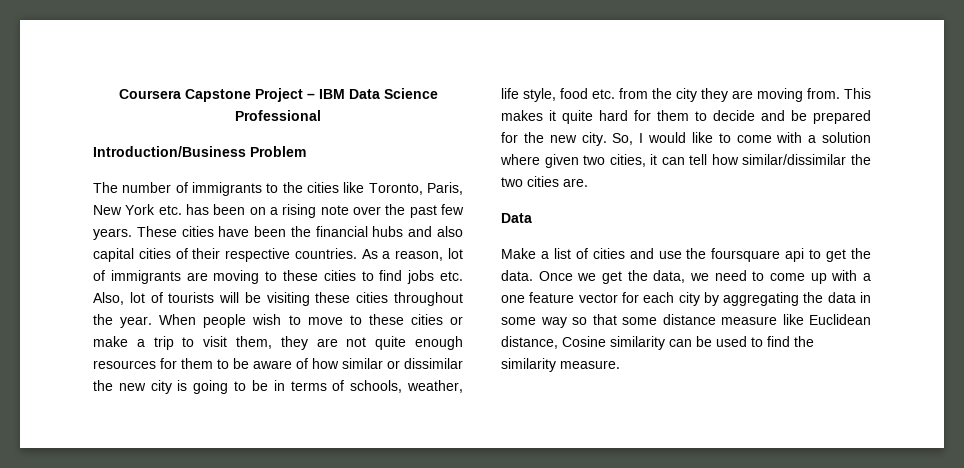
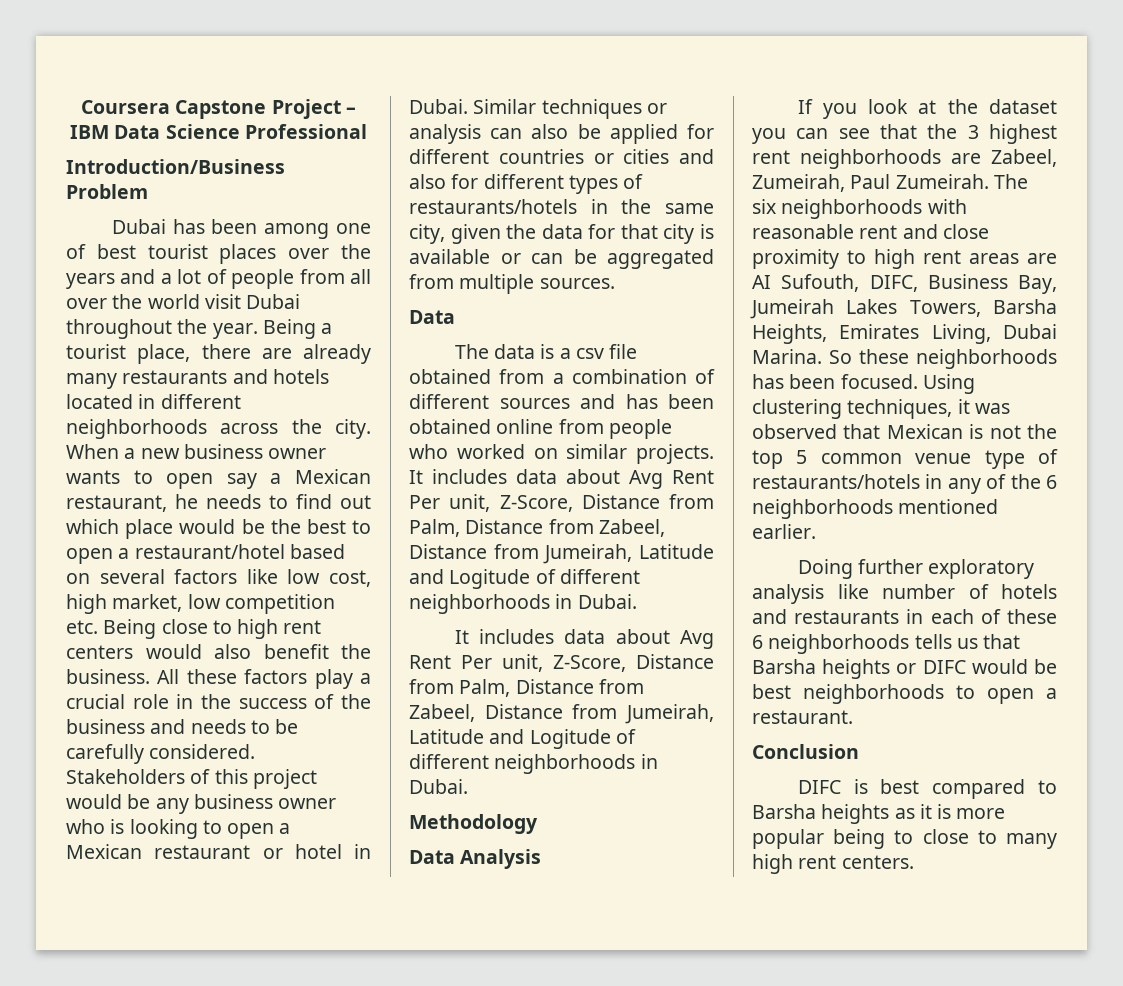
[93,182,463,196] [93,204,464,218] [93,226,463,240] [93,248,463,262] [93,270,464,284] [93,292,463,306] [93,314,464,328] [93,336,464,350] [93,358,463,369] [93,380,463,394] [501,88,871,102] [501,110,871,124] [501,132,871,146] [500,154,871,168] [501,176,588,187] [501,213,532,223] [501,248,871,262] [501,270,871,284] [501,292,871,306] [501,314,871,328] [501,336,814,350] [501,358,620,372] The number of immigrants to the cities like Toronto, Paris, New York etc. has been on a rising note over the past few years. These cities have been the financial hubs and also capital cities of their respective countries. As a reason, lot of immigrants are moving to these cities to find jobs etc. Also, lot of tourists will be visiting these cities throughout the year. When people wish to move to these cities or make a trip to visit them, they are not quite enough resources for them to be aware of how similar or dissimilar the new city is going to be in terms of schools, weather, life style, food etc. from the city they are moving from. This makes it quite hard for them to decide and be prepared for the new city. So, I would like to come with a solution where given two cities, it can tell how similar/dissimilar the two cities are. // Data // Make a list of cities and use the foursquare api to get the data. Once we get the data, we need to come up with a one feature vector for each city by aggregating the data in some way so that some distance measure like Euclidean distance, Cosine similarity can be used to find the similarity measure. -> [111,219,371,239] [66,244,372,264] [66,269,371,289] [66,294,301,309] [66,319,333,339] [66,344,371,364] [66,369,329,389] [66,394,241,409] [66,419,371,439] [66,444,327,459] [66,469,371,489] [66,494,371,512] [66,519,371,539] [66,544,345,564] [66,569,371,587] [66,594,335,614] [66,619,322,639] [66,644,371,659] [66,669,371,689] [66,694,371,709] [66,719,299,734] [66,744,256,764] [66,769,317,789] [66,794,337,814] [66,819,291,839] [66,844,371,859] [409,99,667,119] [409,124,714,144] [409,149,714,164] [409,174,644,194] [409,199,714,214] [409,224,714,244] [409,249,714,269] [409,274,615,294] [409,310,455,324] [454,344,638,359] [409,369,715,384] [409,394,714,409] [409,419,672,439] [409,444,714,464] [409,469,714,489] [409,494,714,512] [409,519,665,537] [409,544,714,564] [409,569,640,589] [409,594,637,614] [454,629,714,649] [409,654,714,672] [409,679,644,697] [409,704,714,724] [409,729,636,749] [409,754,658,774] [409,779,468,794] [409,814,538,834] [409,849,542,869] [797,99,1057,119] [752,124,1057,144] [752,149,1057,169] [752,174,1028,192] [752,199,967,219] [752,224,989,239] [752,249,1057,269] [752,274,1057,294] [750,299,1057,319] [752,324,1057,344] [752,349,1057,369] [752,374,975,394] [752,399,1010,419] [752,424,1057,439] [752,449,1058,469] [752,474,1057,494] [752,499,999,519] [752,524,816,539] [797,559,1035,579] [752,584,1057,604] [752,609,1057,624] [752,634,1021,654] [752,659,1057,679] [752,684,1057,704] [752,710,853,724] [752,744,859,759] [797,779,1057,799] [752,804,1006,824] [752,829,1057,849] [752,854,914,874] Dubai has been among one of best tourist places over the years and a lot of people from all over the world visit Dubai throughout the year. Being a tourist place, there are already many restaurants and hotels located in different neighborhoods across the city. When a new business owner wants to open say a Mexican restaurant, he needs to find out which place would be the best to open a restaurant/hotel based on several factors like low cost, high market, low competition etc. Being close to high rent centers would also benefit the business. All these factors play a crucial role in the success of the business and needs to be carefully considered. Stakeholders of this project would be any business owner who is looking to open a Mexican restaurant or hotel in Dubai. Similar techniques or analysis can also be applied for different countries or cities and also for different types of restaurants/hotels in the same city, given the data for that city is available or can be aggregated from multiple sources. // Data // The data is a csv file obtained from a combination of different sources and has been obtained online from people who worked on similar projects. It includes data about Avg Rent Per unit, Z-Score, Distance from Palm, Distance from Zabeel, Distance from Jumeirah, Latitude and Logitude of different neighborhoods in Dubai. // It includes data about Avg Rent Per unit, Z-Score, Distance from Palm, Distance from Zabeel, Distance from Jumeirah, Latitude and Logitude of different neighborhoods in Dubai. // Methodology // Data Analysis // If you look at the dataset you can see that the 3 highest rent neighborhoods are Zabeel, Zumeirah, Paul Zumeirah. The six neighborhoods with reasonable rent and close proximity to high rent areas are AI Sufouth, DIFC, Business Bay, Jumeirah Lakes Towers, Barsha Heights, Emirates Living, Dubai Marina. So these neighborhoods has been focused. Using clustering techniques, it was observed that Mexican is not the top 5 common venue type of restaurants/hotels in any of the 6 neighborhoods mentioned earlier. // Doing further exploratory analysis like number of hotels and restaurants in each of these 6 neighborhoods tells us that Barsha heights or DIFC would be best neighborhoods to open a restaurant. // Conclusion // DIFC is best compared to Barsha heights as it is more popular being to close to many high rent centers.

